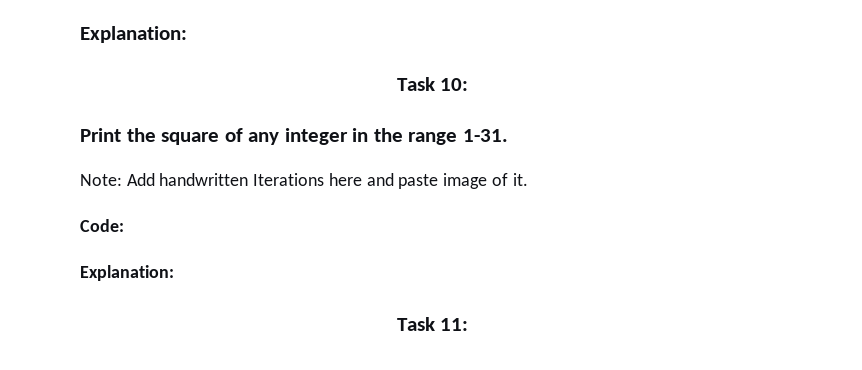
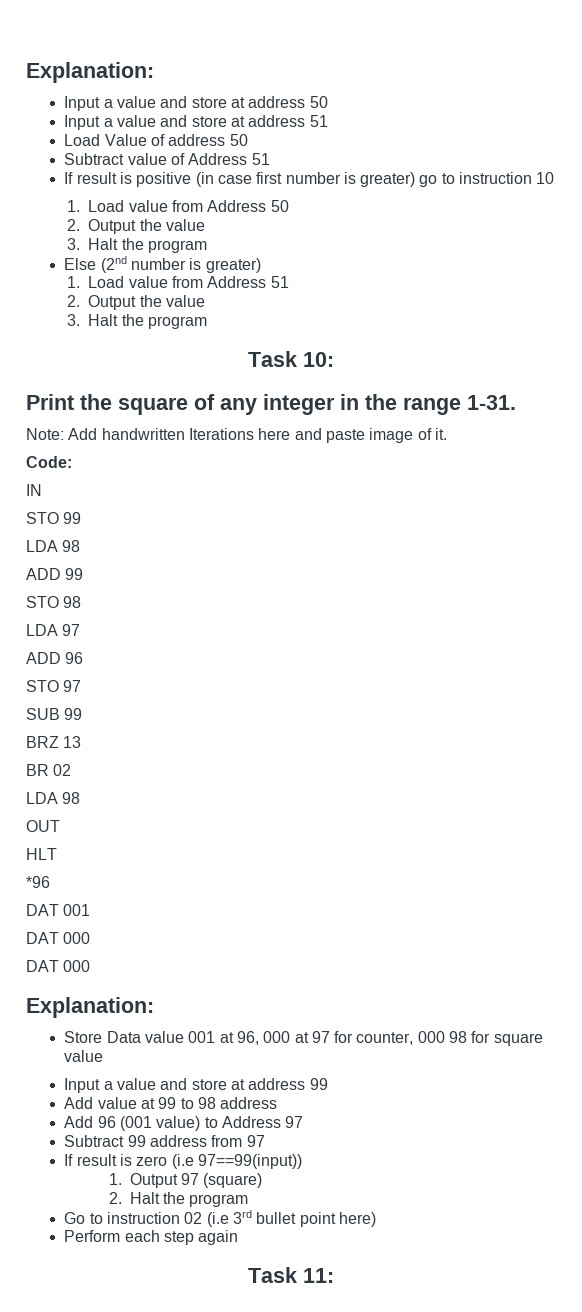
[80,26,187,43] Explanation: -> [26,62,154,83] [64,96,328,111] [64,115,328,130] [64,134,248,146] [64,153,270,165] [64,172,555,187] [67,200,289,212] [67,219,205,234] [67,238,207,253] [64,256,261,273] [67,276,289,288] [67,295,205,310] [67,314,207,329] Explanation: // Input a value and store at address 50 // Input a value and store at address 51 // Load Value of address 50 // Subtract value of Address 51 // If result is positive (in case first number is greater) go to instruction 10 // 1. Load value from Address 50 // 2. Output the value // 3. Halt the program // Else (2nd number is greater) // 1. Load value from Address 51 // 2. Output the value // 3. Halt the program
[80,265,174,281] Explanation: -> [26,484,42,496] [26,512,82,524] [26,540,81,552] [26,568,84,580] [26,596,82,608] [26,624,81,636] [26,652,84,664] [26,680,82,692] [26,708,83,720] [26,736,82,748] [26,764,72,776] [26,792,81,804] [26,820,60,832] [26,848,57,860] [26,876,50,888] [26,904,91,916] [26,932,91,944] [26,960,91,972] [26,997,154,1018] [64,1031,543,1046] [64,1050,104,1062] [64,1078,328,1093] [64,1097,278,1109] [64,1116,304,1131] [64,1135,265,1147] [64,1154,302,1169] [108,1173,263,1188] [108,1192,249,1207] [64,1210,376,1227] [64,1230,239,1245] IN // STO 99 // LDA 98 // ADD 99 // STO 98 // LDA 97 // ADD 96 // STO 97 // SUB 99 // BRZ 13 // BR 02 // LDA 98 // OUT // HLT // *96 // DAT 001 // DAT 000 // DAT 000 // Explanation: // Store Data value 001 at 96, 000 at 97 for counter, 000 98 for square value // Input a value and store at address 99 // Add value at 99 to 98 address // Add 96 (001 value) to Address 97 // Subtract 99 address from 97 // If result is zero (i.e 97==99(input)) // 1. Output 97 (square) // 2. Halt the program // Go to instruction 02 (i.e 3rd bullet point here) // Perform each step again

